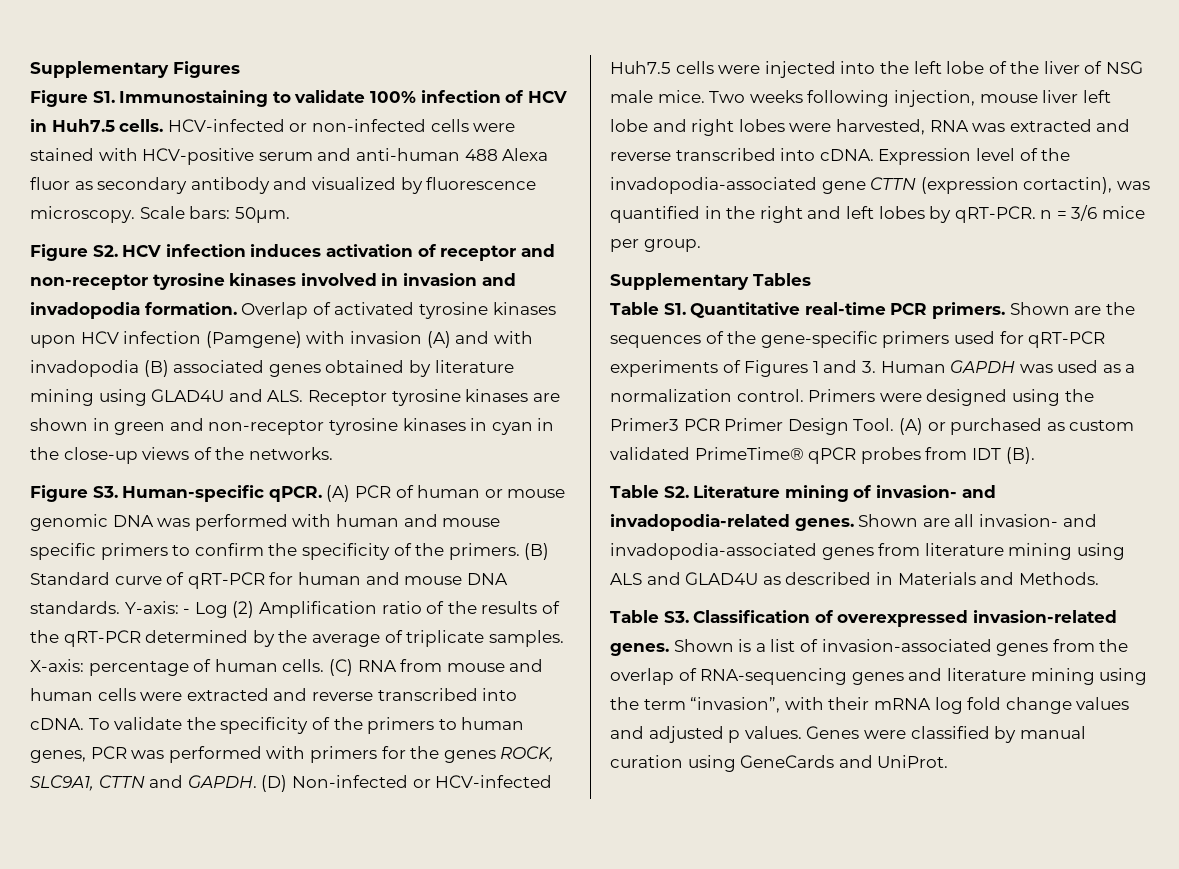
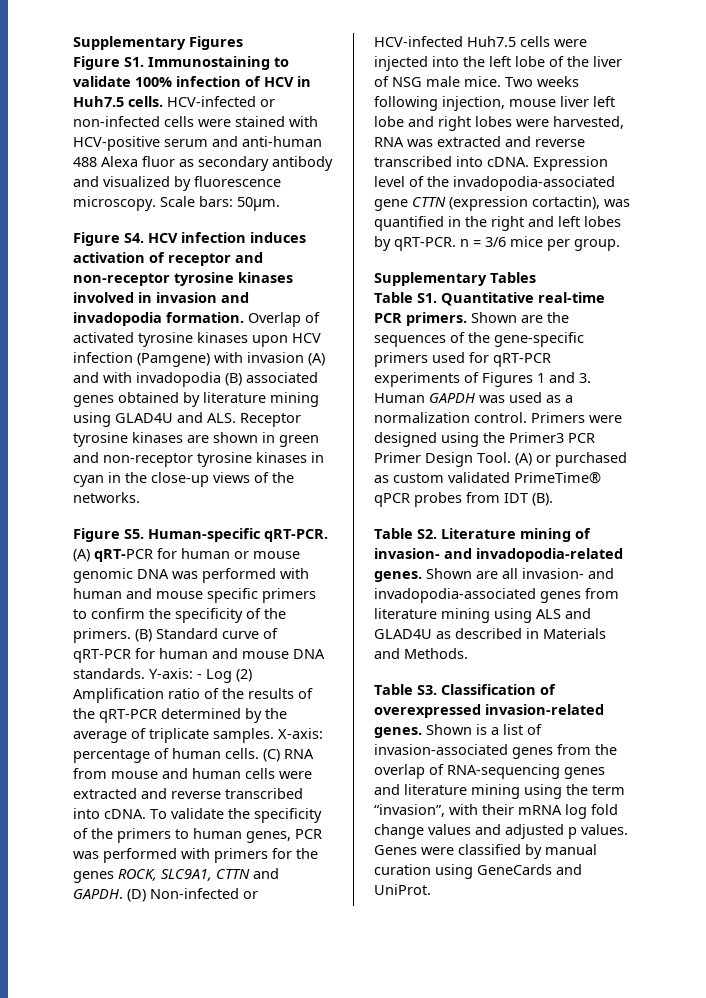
[92,245,118,257] S2. -> [124,233,144,243] S4.
[92,485,414,502] S3. Human-specific qPCR. (A) PCR of -> [124,528,328,542] [73,548,177,562] S5. Human-specific qRT-PCR. (A) qRT-PCR for

